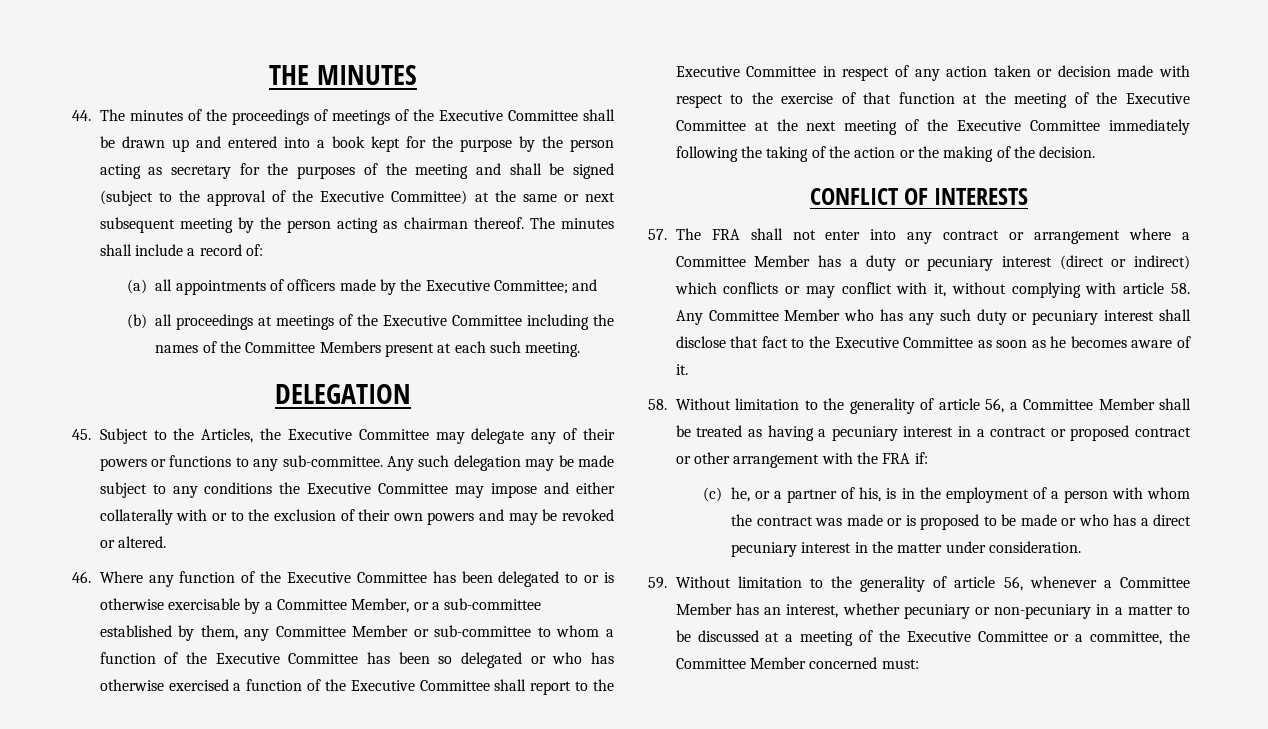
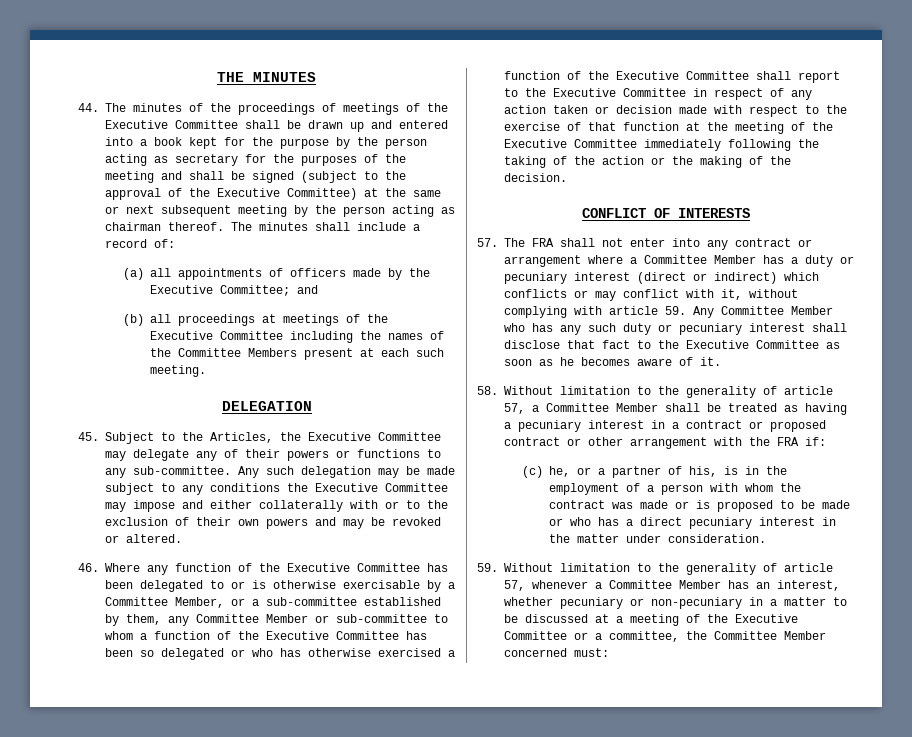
[754,119,1101,135] at the next meeting of the Executive Committee -> (637, 143) none
[1171,283,1190,294] 58. -> [665,306,686,315] 59.
[985,398,1005,413] 56, -> [504,403,525,414] 57,
[1003,576,1023,591] 56, -> [504,580,525,591] 57,

